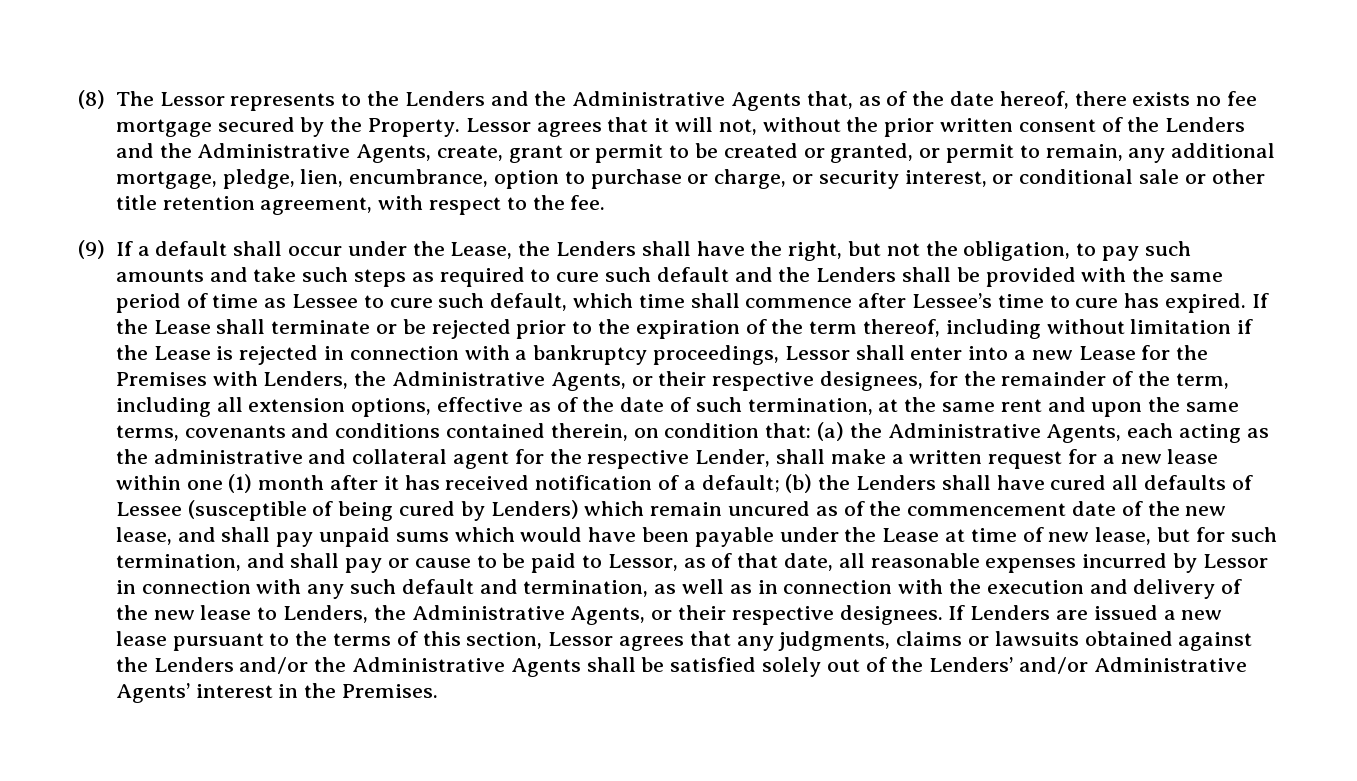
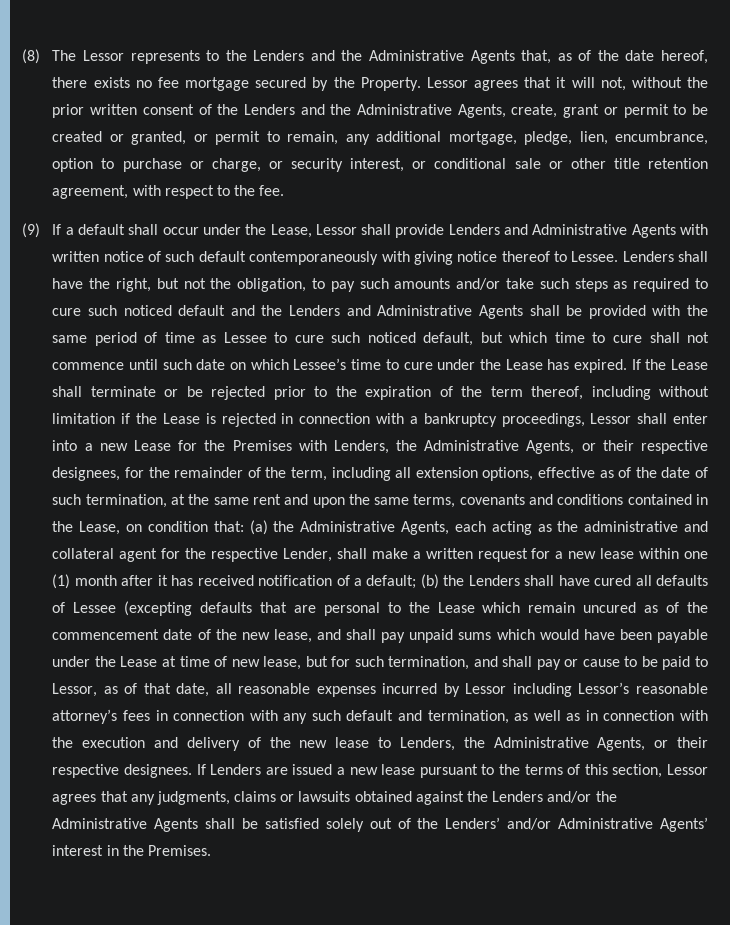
[518,241,551,256] the -> [315,224,709,238] [52,251,619,265] Lessor shall provide Lenders and Administrative Agents with written notice of such default contemporaneously with giving notice thereof to Lessee.
[209,267,248,282] and -> [456,278,501,290] and/or
(651, 274) none -> [123,305,172,316] noticed
(897, 274) none -> [346,305,523,319] and Administrative Agents
[490,293,907,311] default, which time shall commence after -> [367,332,709,346] [52,359,289,370] noticed default, but which time to cure shall not commence until such date on which
(1119, 303) none -> [437,359,543,370] under the Lease
[550,423,628,441] therein, -> [696,494,709,505] [52,521,121,535] in the Lease,
[187,500,579,521] (susceptible of being cured by Lenders) -> [124,601,475,616] (excepting defaults that are personal to the Lease
(1268, 561) none -> [512,682,708,697] [52,709,150,724] including Lessor’s reasonable attorney’s fees

